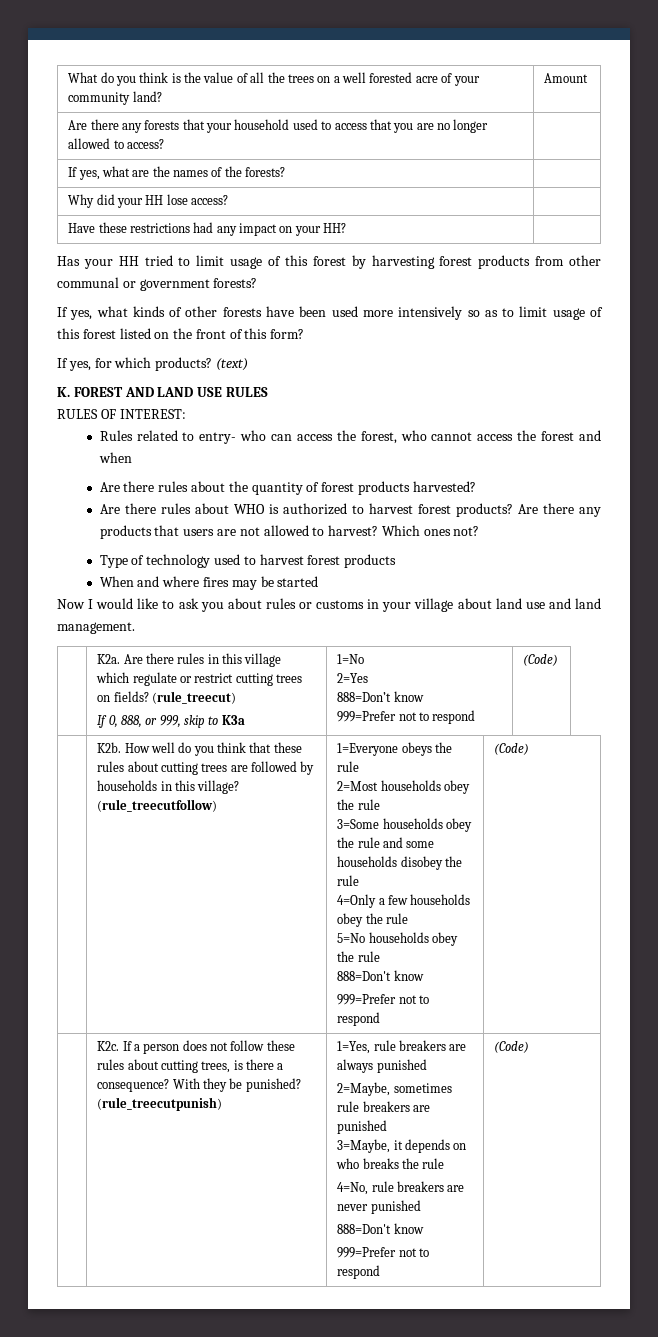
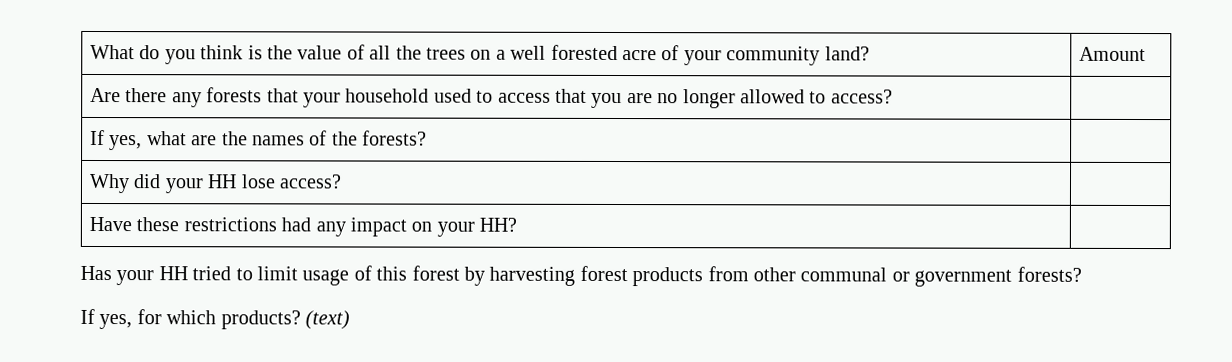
[57,306,603,320] [57,328,305,339] // If yes, what kinds of other forests have been used more intensively so as to limit usage of this forest listed on the front of this form? -> (1082, 274) none
[57,387,268,397] [57,409,186,419] [99,430,601,444] [98,452,132,463] [99,481,476,495] [99,503,601,517] [99,525,480,539] [99,554,397,568] [99,576,319,590] [57,598,601,612] [57,622,135,634] [97,653,282,667] [96,672,303,686] [97,691,236,704] [97,715,245,728] [337,654,365,664] [337,673,369,683] [337,691,424,702] [337,710,476,724] [523,654,559,666] [97,742,302,756] [97,761,315,775] [97,780,240,794] [97,799,218,812] [337,742,452,756] [337,761,360,772] [337,780,470,794] [337,799,380,810] [337,818,472,832] [337,837,435,848] [337,856,462,870] [337,875,360,886] [337,894,471,908] [337,913,408,927] [337,932,458,946] [337,951,380,962] [337,970,424,981] [337,994,429,1005] [337,1012,381,1026] [494,743,530,755] [97,1040,295,1054] [97,1059,284,1073] [97,1078,301,1092] [97,1097,223,1111] [337,1040,467,1054] [337,1059,427,1073] [337,1082,452,1096] [337,1101,430,1112] [337,1120,388,1134] [337,1139,467,1153] [336,1158,445,1169] [337,1181,465,1195] [337,1200,421,1214] [337,1223,424,1234] [337,1247,429,1258] [337,1265,381,1279] [494,1041,530,1053] // K. FOREST AND LAND USE RULES // RULES OF INTEREST: // Rules related to entry- who can access the forest, who cannot access the forest and when // Are there rules about the quantity of forest products harvested? // Are there rules about WHO is authorized to harvest forest products? Are there any products that users are not allowed to harvest? Which ones not? // Type of technology used to harvest forest products // When and where fires may be started // Now I would like to ask you about rules or customs in your village about land use and land management. // | K2a. Are there rules in this village which regulate or restrict cutting trees on fields? (rule_treecut) // If 0, 888, or 999, skip to K3a | 1=No // 2=Yes // 888=Don’t know // 999=Prefer not to respond | (Code) // | K2b. How well do you think that these rules about cutting trees are followed by households in this village? (rule_treecutfollow) | 1=Everyone obeys the rule // 2=Most households obey the rule // 3=Some households obey the rule and some households disobey the rule // 4=Only a few households obey the rule // 5=No households obey the rule // 888=Don't know // 999=Prefer not to respond | (Code) // | K2c. If a person does not follow these rules about cutting trees, is there a consequence? With they be punished? (rule_treecutpunish) | 1=Yes, rule breakers are always punished // 2=Maybe, sometimes rule breakers are punished // 3=Maybe, it depends on who breaks the rule // 4=No, rule breakers are never punished // 888=Don't know // 999=Prefer not to respond | (Code) -> (350, 320) none

